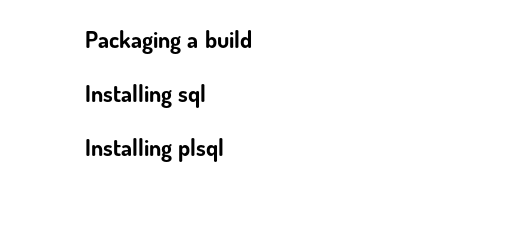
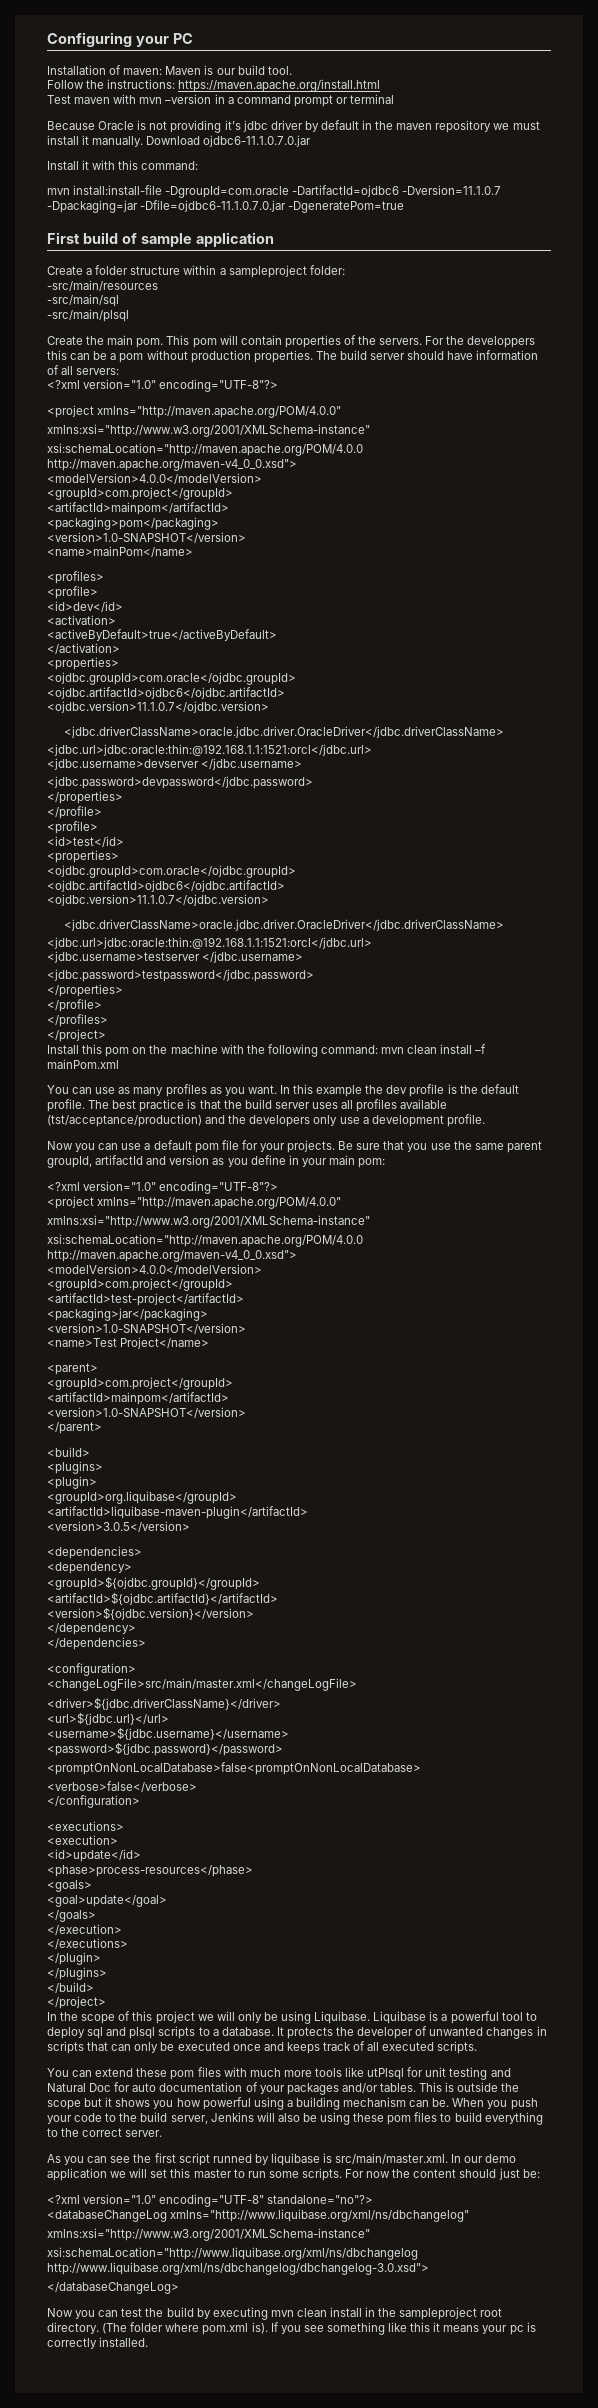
[85,30,252,54] [85,84,207,108] [85,138,225,162] Packaging a build // Installing sql // Installing plsql -> [47,32,193,47] [47,65,292,75] [47,79,381,92] [47,94,395,107] [47,120,540,133] [47,135,312,147] [47,160,199,170] [47,185,502,198] [47,200,405,213] [47,232,274,247] [47,265,345,278] [47,280,158,292] [47,294,119,307] [47,309,129,322] [47,335,536,348] [47,350,539,363] [47,365,120,375] [47,379,279,392] [47,405,342,418] [47,424,370,437] [47,443,363,456] [47,459,297,471] [47,473,262,485] [47,487,233,500] [47,502,229,515] [47,517,219,530] [47,532,246,544] [47,546,193,558] [47,571,104,584] [47,586,98,599] [47,601,123,613] [47,615,116,625] [47,629,277,641] [47,643,120,655] [47,657,119,670] [47,672,296,685] [47,687,285,699] [47,701,269,713] [64,726,505,738] [47,744,372,756] [47,758,303,770] [47,776,313,789] [47,791,123,804] [47,806,102,819] [47,821,98,834] [47,836,124,848] [47,850,119,863] [47,865,296,878] [47,880,285,892] [47,894,269,906] [64,919,505,931] [47,937,372,949] [47,951,304,963] [47,969,314,982] [47,984,123,997] [47,999,102,1012] [47,1014,108,1027] [47,1029,106,1042] [47,1044,487,1057] [47,1059,119,1069] [47,1084,519,1097] [47,1099,448,1112] [47,1114,485,1127] [47,1140,542,1153] [47,1155,386,1168] [47,1181,279,1194] [47,1196,342,1209] [47,1215,370,1228] [47,1234,363,1247] [47,1250,297,1262] [47,1264,262,1276] [47,1278,233,1291] [47,1293,244,1306] [47,1308,208,1321] [47,1323,246,1335] [47,1337,210,1349] [47,1363,98,1375] [47,1377,233,1390] [47,1392,229,1405] [47,1407,246,1419] [47,1422,102,1434] [47,1447,90,1457] [47,1461,103,1474] [47,1476,97,1489] [47,1491,237,1504] [47,1506,308,1519] [47,1521,190,1533] [47,1546,142,1559] [47,1562,132,1574] [47,1576,260,1590] [47,1592,278,1605] [47,1607,254,1620] [47,1623,136,1635] [47,1637,146,1650] [47,1663,136,1676] [47,1678,357,1691] [47,1697,281,1710] [47,1712,169,1725] [47,1727,289,1740] [47,1742,283,1756] [47,1762,421,1775] [47,1781,197,1793] [47,1795,140,1808] [47,1821,124,1831] [47,1835,118,1845] [47,1849,141,1862] [47,1865,253,1877] [47,1880,92,1892] [47,1895,167,1907] [47,1910,96,1922] [47,1924,122,1936] [47,1938,128,1950] [47,1952,101,1965] [47,1967,107,1980] [47,1982,94,1994] [47,1996,106,2009] [47,2011,537,2024] [47,2026,547,2039] [47,2041,478,2054] [47,2067,511,2080] [47,2082,520,2095] [47,2097,538,2110] [47,2112,543,2125] [47,2128,163,2137] [47,2153,517,2166] [47,2168,540,2181] [47,2194,374,2207] [47,2209,470,2222] [47,2228,370,2241] [47,2247,418,2260] [47,2262,429,2275] [47,2282,179,2294] [47,2307,503,2320] [47,2322,536,2335] [47,2337,149,2349] Configuring your PC // Installation of maven: Maven is our build tool. // Follow the instructions: https://maven.apache.org/install.html // Test maven with mvn –version in a command prompt or terminal // Because Oracle is not providing it’s jdbc driver by default in the maven repository we must install it manually. Download ojdbc6-11.1.0.7.0.jar // Install it with this command: // mvn install:install-file -DgroupId=com.oracle -DartifactId=ojdbc6 -Dversion=11.1.0.7 -Dpackaging=jar -Dfile=ojdbc6-11.1.0.7.0.jar -DgeneratePom=true // First build of sample application // Create a folder structure within a sampleproject folder: // -src/main/resources // -src/main/sql // -src/main/plsql // Create the main pom. This pom will contain properties of the servers. For the developpers this can be a pom without production properties. The build server should have information of all servers: // <?xml version="1.0" encoding="UTF-8"?> // <project xmlns="http://maven.apache.org/POM/4.0.0" // xmlns:xsi="http://www.w3.org/2001/XMLSchema-instance" // xsi:schemaLocation="http://maven.apache.org/POM/4.0.0 http://maven.apache.org/maven-v4_0_0.xsd"> // <modelVersion>4.0.0</modelVersion> // <groupId>com.project</groupId> // <artifactId>mainpom</artifactId> // <packaging>pom</packaging> // <version>1.0-SNAPSHOT</version> // <name>mainPom</name> // <profiles> // <profile> // <id>dev</id> // <activation> // <activeByDefault>true</activeByDefault> // </activation> // <properties> // <ojdbc.groupId>com.oracle</ojdbc.groupId> // <ojdbc.artifactId>ojdbc6</ojdbc.artifactId> // <ojdbc.version>11.1.0.7</ojdbc.version> // <jdbc.driverClassName>oracle.jdbc.driver.OracleDriver</jdbc.driverClassName> // <jdbc.url>jdbc:oracle:thin:@192.168.1.1:1521:orcl</jdbc.url> // <jdbc.username>devserver </jdbc.username> // <jdbc.password>devpassword</jdbc.password> // </properties> // </profile> // <profile> // <id>test</id> // <properties> // <ojdbc.groupId>com.oracle</ojdbc.groupId> // <ojdbc.artifactId>ojdbc6</ojdbc.artifactId> // <ojdbc.version>11.1.0.7</ojdbc.version> // <jdbc.driverClassName>oracle.jdbc.driver.OracleDriver</jdbc.driverClassName> // <jdbc.url>jdbc:oracle:thin:@192.168.1.1:1521:orcl</jdbc.url> // <jdbc.username>testserver </jdbc.username> // <jdbc.password>testpassword</jdbc.password> // </properties> // </profile> // </profiles> // </project> // Install this pom on the machine with the following command: mvn clean install –f mainPom.xml // You can use as many profiles as you want. In this example the dev profile is the default profile. The best practice is that the build server uses all profiles available (tst/acceptance/production) and the developers only use a development profile. // Now you can use a default pom file for your projects. Be sure that you use the same parent groupId, artifactId and version as you define in your main pom: // <?xml version="1.0" encoding="UTF-8"?> // <project xmlns="http://maven.apache.org/POM/4.0.0" // xmlns:xsi="http://www.w3.org/2001/XMLSchema-instance" // xsi:schemaLocation="http://maven.apache.org/POM/4.0.0 http://maven.apache.org/maven-v4_0_0.xsd"> // <modelVersion>4.0.0</modelVersion> // <groupId>com.project</groupId> // <artifactId>test-project</artifactId> // <packaging>jar</packaging> // <version>1.0-SNAPSHOT</version> // <name>Test Project</name> // <parent> // <groupId>com.project</groupId> // <artifactId>mainpom</artifactId> // <version>1.0-SNAPSHOT</version> // </parent> // <build> // <plugins> // <plugin> // <groupId>org.liquibase</groupId> // <artifactId>liquibase-maven-plugin</artifactId> // <version>3.0.5</version> // <dependencies> // <dependency> // <groupId>${ojdbc.groupId}</groupId> // <artifactId>${ojdbc.artifactId}</artifactId> // <version>${ojdbc.version}</version> // </dependency> // </dependencies> // <configuration> // <changeLogFile>src/main/master.xml</changeLogFile> // <driver>${jdbc.driverClassName}</driver> // <url>${jdbc.url}</url> // <username>${jdbc.username}</username> // <password>${jdbc.password}</password> // <promptOnNonLocalDatabase>false<promptOnNonLocalDatabase> // <verbose>false</verbose> // </configuration> // <executions> // <execution> // <id>update</id> // <phase>process-resources</phase> // <goals> // <goal>update</goal> // </goals> // </execution> // </executions> // </plugin> // </plugins> // </build> // </project> // In the scope of this project we will only be using Liquibase. Liquibase is a powerful tool to deploy sql and plsql scripts to a database. It protects the developer of unwanted changes in scripts that can only be executed once and keeps track of all executed scripts. // You can extend these pom files with much more tools like utPlsql for unit testing and Natural Doc for auto documentation of your packages and/or tables. This is outside the scope but it shows you how powerful using a building mechanism can be. When you push your code to the build server, Jenkins will also be using these pom files to build everything to the correct server. // As you can see the first script runned by liquibase is src/main/master.xml. In our demo application we will set this master to run some scripts. For now the content should just be: // <?xml version="1.0" encoding="UTF-8" standalone="no"?> // <databaseChangeLog xmlns="http://www.liquibase.org/xml/ns/dbchangelog" // xmlns:xsi="http://www.w3.org/2001/XMLSchema-instance" // xsi:schemaLocation="http://www.liquibase.org/xml/ns/dbchangelog http://www.liquibase.org/xml/ns/dbchangelog/dbchangelog-3.0.xsd"> // </databaseChangeLog> // Now you can test the build by executing mvn clean install in the sampleproject root directory. (The folder where pom.xml is). If you see something like this it means your pc is correctly installed.

